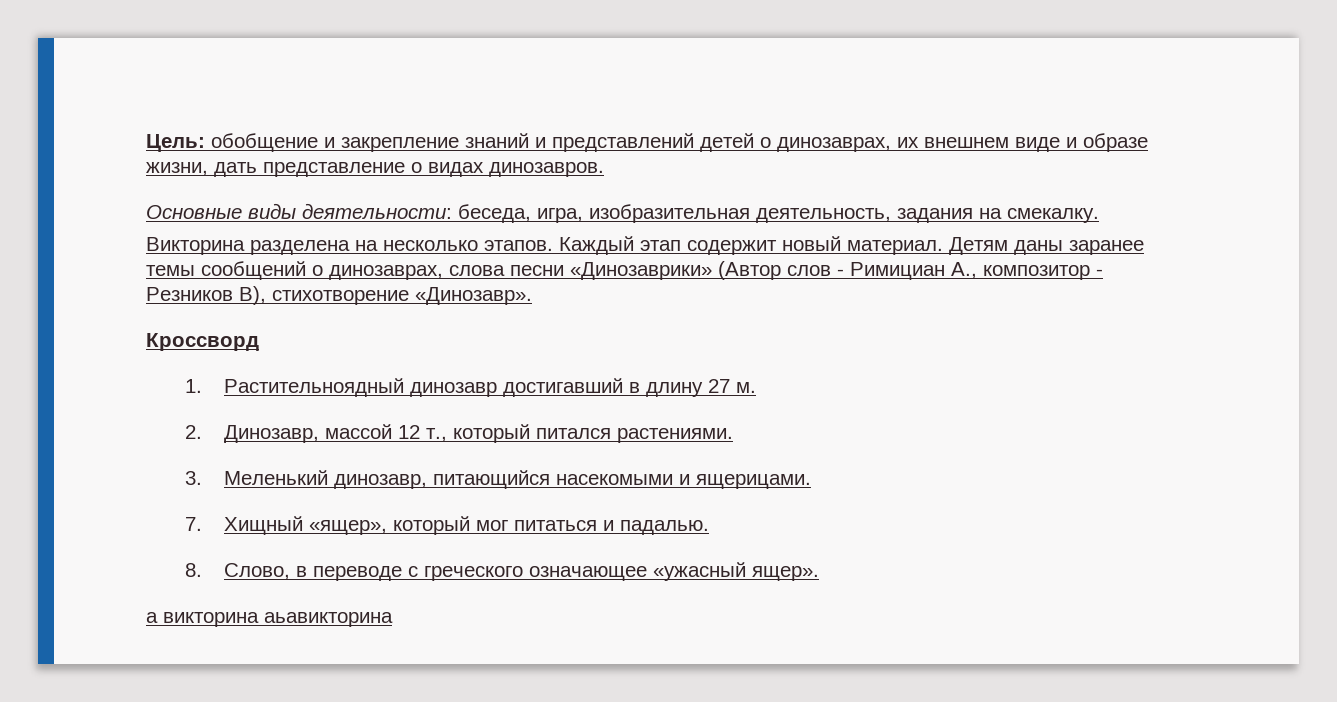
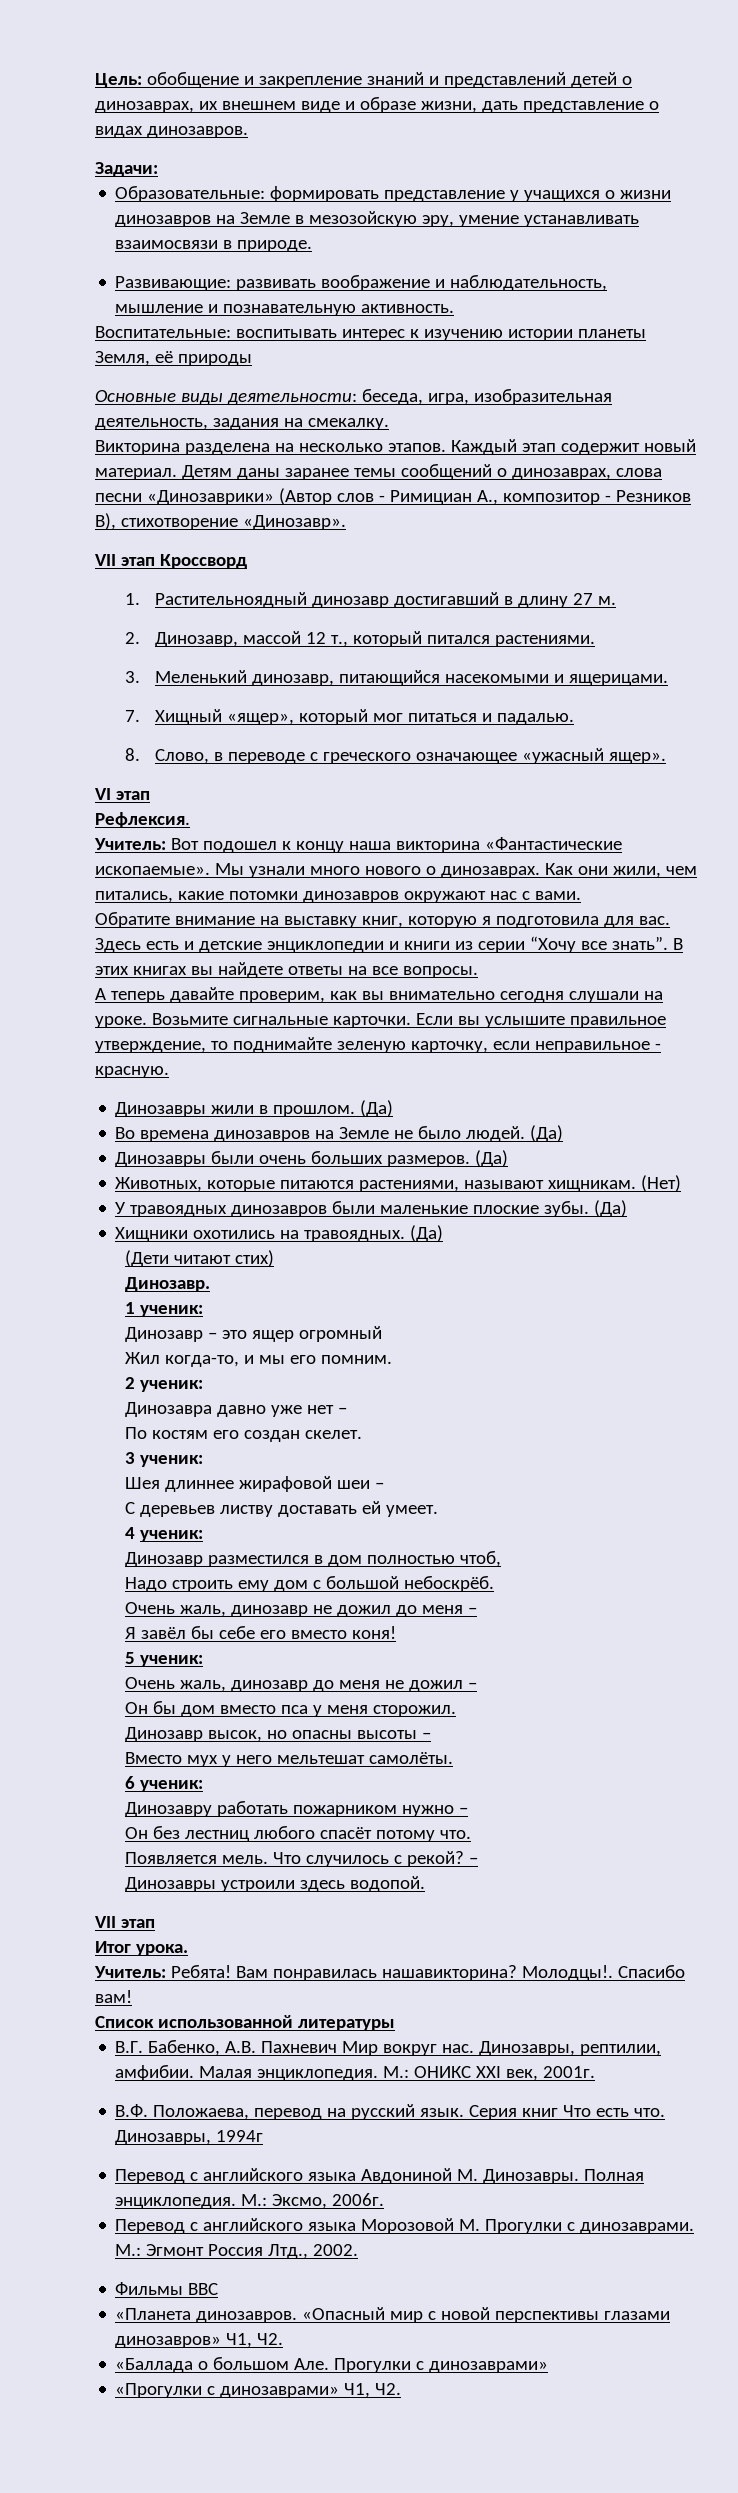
(604, 169) none -> [95,162,158,177] [115,186,672,202] [115,211,640,227] [115,240,313,252] [115,275,608,291] [115,304,455,316] [95,326,646,341] [95,351,252,366] // Задачи: // Образовательные: формировать представление у учащихся о жизни динозавров на Земле в мезозойскую эру, умение устанавливать взаимосвязи в природе. // Развивающие: развивать воображение и наблюдательность, мышление и познавательную активность. // Воспитательные: воспитывать интерес к изучению истории планеты Земля, её природы
(532, 296) none -> [95,554,155,566] VII этап
[146,612,393,627] а викторина аьавикторина -> [95,788,150,800] [95,812,190,828] [94,837,622,853] [95,863,697,878] [95,891,581,903] [95,912,670,928] [95,936,683,953] [95,962,478,978] [95,987,663,1003] [95,1013,666,1028] [95,1037,661,1053] [95,1066,169,1078] [115,1100,394,1117] [115,1125,564,1142] [115,1150,509,1167] [115,1175,682,1192] [115,1200,628,1217] [115,1225,444,1242] [124,1250,274,1267] [124,1277,210,1292] [124,1302,203,1317] [124,1326,382,1342] [124,1352,392,1367] [124,1377,203,1392] [124,1402,347,1417] [124,1427,362,1442] [124,1452,203,1467] [124,1476,384,1492] [124,1501,438,1517] [124,1527,203,1542] [124,1551,501,1567] [124,1576,494,1592] [124,1602,477,1617] [124,1626,396,1639] [124,1652,203,1667] [124,1677,477,1692] [124,1701,456,1717] [124,1727,431,1742] [124,1752,453,1767] [124,1776,203,1792] [124,1801,468,1817] [124,1826,471,1842] [124,1851,478,1867] [124,1876,425,1892] [95,1916,155,1928] [95,1941,188,1956] [94,1965,685,1981] [95,1990,132,2003] [95,2015,395,2031] [115,2040,662,2056] [115,2065,596,2081] [115,2104,666,2120] [115,2130,264,2145] [115,2168,645,2184] [115,2193,385,2209] [115,2218,695,2234] [115,2244,359,2259] [115,2282,219,2295] [115,2307,671,2323] [115,2333,284,2348] [115,2357,549,2373] [115,2383,402,2398] VI этап // Рефлексия. // Учитель: Вот подошел к концу наша викторина «Фантастические ископаемые». Мы узнали много нового о динозаврах. Как они жили, чем питались, какие потомки динозавров окружают нас с вами. // Обратите внимание на выставку книг, которую я подготовила для вас. Здесь есть и детские энциклопедии и книги из серии “Хочу все знать”. В этих книгах вы найдете ответы на все вопросы. // А теперь давайте проверим, как вы внимательно сегодня слушали на уроке. Возьмите сигнальные карточки. Если вы услышите правильное утверждение, то поднимайте зеленую карточку, если неправильное - красную. // Динозавры жили в прошлом. (Да) // Во времена динозавров на Земле не было людей. (Да) // Динозавры были очень больших размеров. (Да) // Животных, которые питаются растениями, называют хищникам. (Нет) // У травоядных динозавров были маленькие плоские зубы. (Да) // Хищники охотились на травоядных. (Да) // (Дети читают стих) // Динозавр. // 1 ученик: // Динозавр – это ящер огромный // Жил когда-то, и мы его помним. // 2 ученик: // Динозавра давно уже нет – // По костям его создан скелет. // 3 ученик: // Шея длиннее жирафовой шеи – // С деревьев листву доставать ей умеет. // 4 ученик: // Динозавр разместился в дом полностью чтоб, // Надо строить ему дом с большой небоскрёб. // Очень жаль, динозавр не дожил до меня – // Я завёл бы себе его вместо коня! // 5 ученик: // Очень жаль, динозавр до меня не дожил – // Он бы дом вместо пса у меня сторожил. // Динозавр высок, но опасны высоты – // Вместо мух у него мельтешат самолёты. // 6 ученик: // Динозавру работать пожарником нужно – // Он без лестниц любого спасёт потому что. // Появляется мель. Что случилось с рекой? – // Динозавры устроили здесь водопой. // VII этап // Итог урока. // Учитель: Ребята! Вам понравилась нашавикторина? Молодцы!. Спасибо вам! // Список использованной литературы // В.Г. Бабенко, А.В. Пахневич Мир вокруг нас. Динозавры, рептилии, амфибии. Малая энциклопедия. М.: ОНИКС XXI век, 2001г. // В.Ф. Положаева, перевод на русский язык. Серия книг Что есть что. Динозавры, 1994г // Перевод с английского языка Авдониной М. Динозавры. Полная энциклопедия. М.: Эксмо, 2006г. // Перевод с английского языка Морозовой М. Прогулки с динозаврами. М.: Эгмонт Россия Лтд., 2002. // Фильмы ВВС // «Планета динозавров. «Опасный мир с новой перспективы глазами динозавров» Ч1, Ч2. // «Баллада о большом Але. Прогулки с динозаврами» // «Прогулки с динозаврами» Ч1, Ч2.

